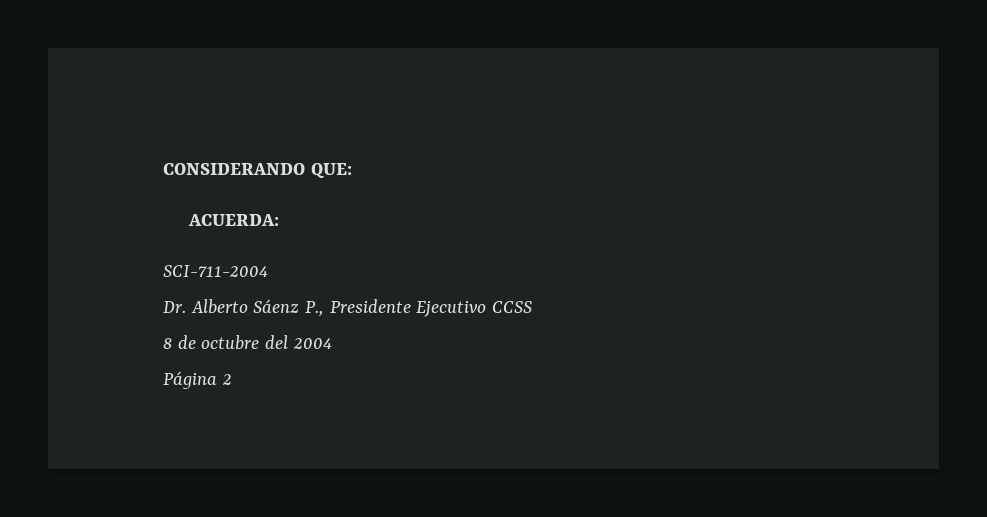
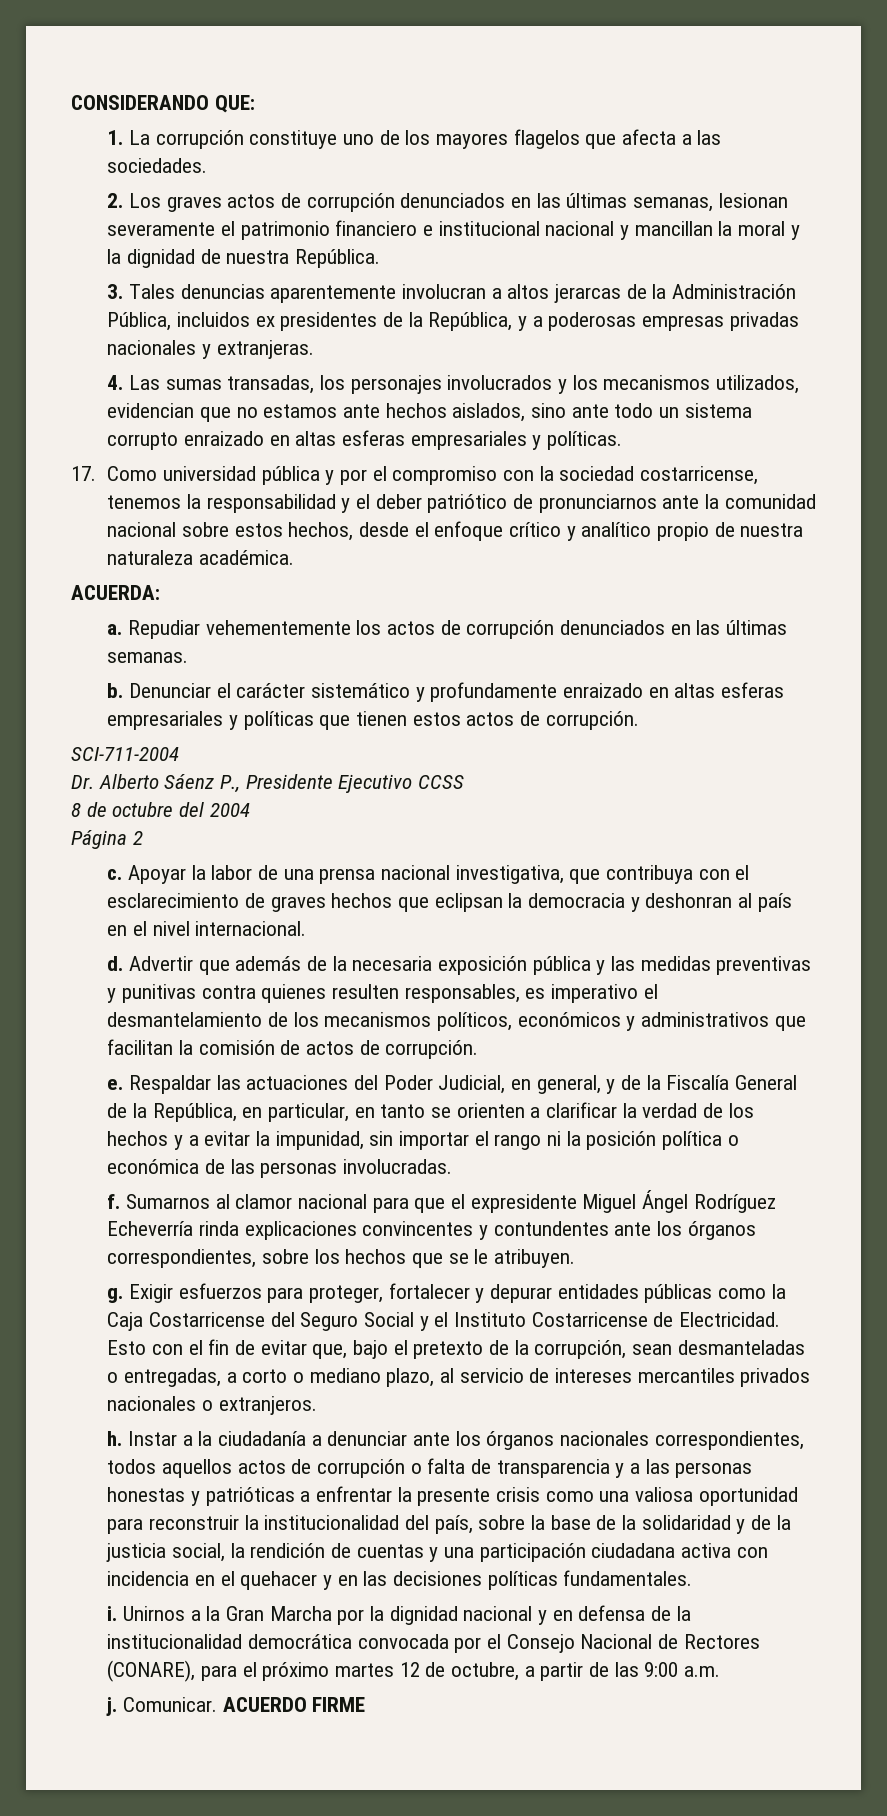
[187,214,279,226] ACUERDA: -> [107,129,722,149] [107,158,208,173] [107,193,788,212] [107,220,800,240] [107,249,380,268] [107,284,796,303] [107,312,799,331] [107,340,314,359] [107,375,799,394] [107,403,752,422] [107,430,622,450] [71,466,758,485] [107,494,816,513] [107,521,804,541] [107,550,294,565] [71,585,160,600] [107,620,787,639] [107,652,189,663] [107,682,784,702] [107,711,639,730] 1. La corrupción constituye uno de los mayores flagelos que afecta a las sociedades. // 2. Los graves actos de corrupción denunciados en las últimas semanas, lesionan severamente el patrimonio financiero e institucional nacional y mancillan la moral y la dignidad de nuestra República. // 3. Tales denuncias aparentemente involucran a altos jerarcas de la Administración Pública, incluidos ex presidentes de la República, y a poderosas empresas privadas nacionales y extranjeras. // 4. Las sumas transadas, los personajes involucrados y los mecanismos utilizados, evidencian que no estamos ante hechos aislados, sino ante todo un sistema corrupto enraizado en altas esferas empresariales y políticas. // 17. Como universidad pública y por el compromiso con la sociedad costarricense, tenemos la responsabilidad y el deber patriótico de pronunciarnos ante la comunidad nacional sobre estos hechos, desde el enfoque crítico y analítico propio de nuestra naturaleza académica. // ACUERDA: // a. Repudiar vehementemente los actos de corrupción denunciados en las últimas semanas. // b. Denunciar el carácter sistemático y profundamente enraizado en altas esferas empresariales y políticas que tienen estos actos de corrupción.
(232, 379) none -> [107,865,750,884] [107,893,792,912] [107,921,307,936] [107,956,812,975] [107,984,658,1003] [107,1012,806,1031] [107,1039,479,1059] [107,1075,797,1094] [107,1102,754,1122] [107,1131,739,1150] [107,1159,452,1178] [107,1190,776,1213] [107,1221,756,1240] [107,1249,575,1268] [107,1283,786,1303] [107,1312,780,1331] [107,1339,805,1359] [107,1368,811,1387] [107,1396,317,1415] [107,1431,804,1450] [107,1458,753,1478] [107,1486,798,1506] [107,1515,791,1534] [106,1543,768,1562] [107,1570,693,1590] [107,1605,691,1625] [107,1634,760,1653] [107,1660,720,1682] [106,1697,366,1716] // c. Apoyar la labor de una prensa nacional investigativa, que contribuya con el esclarecimiento de graves hechos que eclipsan la democracia y deshonran al país en el nivel internacional. // d. Advertir que además de la necesaria exposición pública y las medidas preventivas y punitivas contra quienes resulten responsables, es imperativo el desmantelamiento de los mecanismos políticos, económicos y administrativos que facilitan la comisión de actos de corrupción. // e. Respaldar las actuaciones del Poder Judicial, en general, y de la Fiscalía General de la República, en particular, en tanto se orienten a clarificar la verdad de los hechos y a evitar la impunidad, sin importar el rango ni la posición política o económica de las personas involucradas. // f. Sumarnos al clamor nacional para que el expresidente Miguel Ángel Rodríguez Echeverría rinda explicaciones convincentes y contundentes ante los órganos correspondientes, sobre los hechos que se le atribuyen. // g. Exigir esfuerzos para proteger, fortalecer y depurar entidades públicas como la Caja Costarricense del Seguro Social y el Instituto Costarricense de Electricidad. Esto con el fin de evitar que, bajo el pretexto de la corrupción, sean desmanteladas o entregadas, a corto o mediano plazo, al servicio de intereses mercantiles privados nacionales o extranjeros. // h. Instar a la ciudadanía a denunciar ante los órganos nacionales correspondientes, todos aquellos actos de corrupción o falta de transparencia y a las personas honestas y patrióticas a enfrentar la presente crisis como una valiosa oportunidad para reconstruir la institucionalidad del país, sobre la base de la solidaridad y de la justicia social, la rendición de cuentas y una participación ciudadana activa con incidencia en el quehacer y en las decisiones políticas fundamentales. // i. Unirnos a la Gran Marcha por la dignidad nacional y en defensa de la institucionalidad democrática convocada por el Consejo Nacional de Rectores (CONARE), para el próximo martes 12 de octubre, a partir de las 9:00 a.m. // j. Comunicar. ACUERDO FIRME

